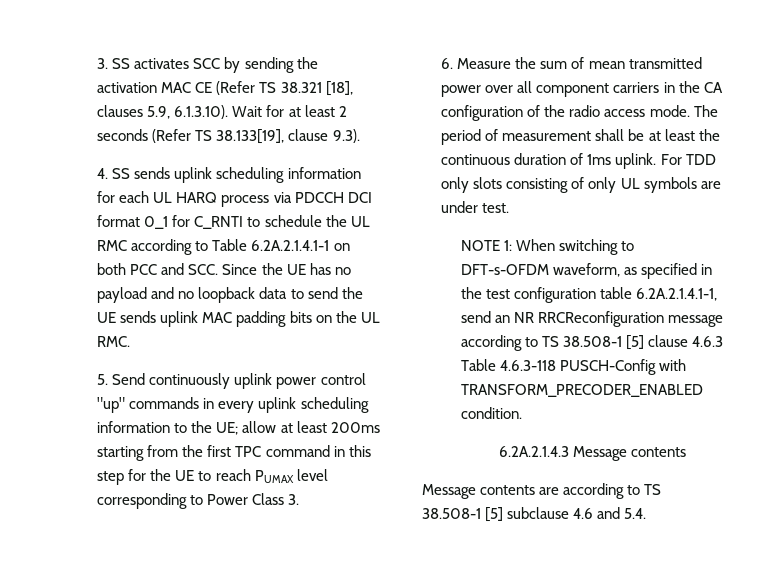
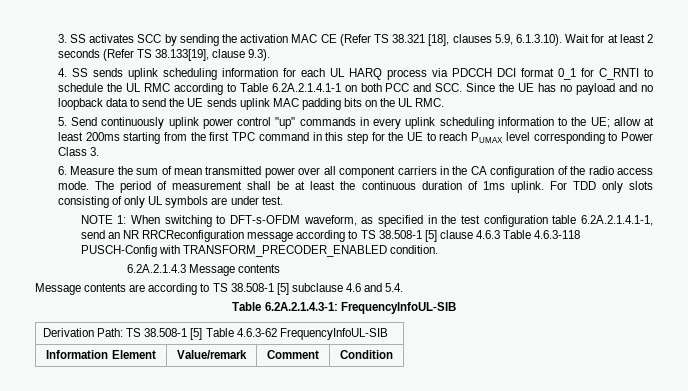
(647, 513) none -> [232,302,456,314] [42,328,388,340] [46,350,156,359] [177,350,247,359] [267,350,319,359] [340,350,393,359] // Table 6.2A.2.1.4.3-1: FrequencyInfoUL-SIB // Derivation Path: TS 38.508-1 [5] Table 4.6.3-62 FrequencyInfoUL-SIB // Information Element | Value/remark | Comment | Condition

